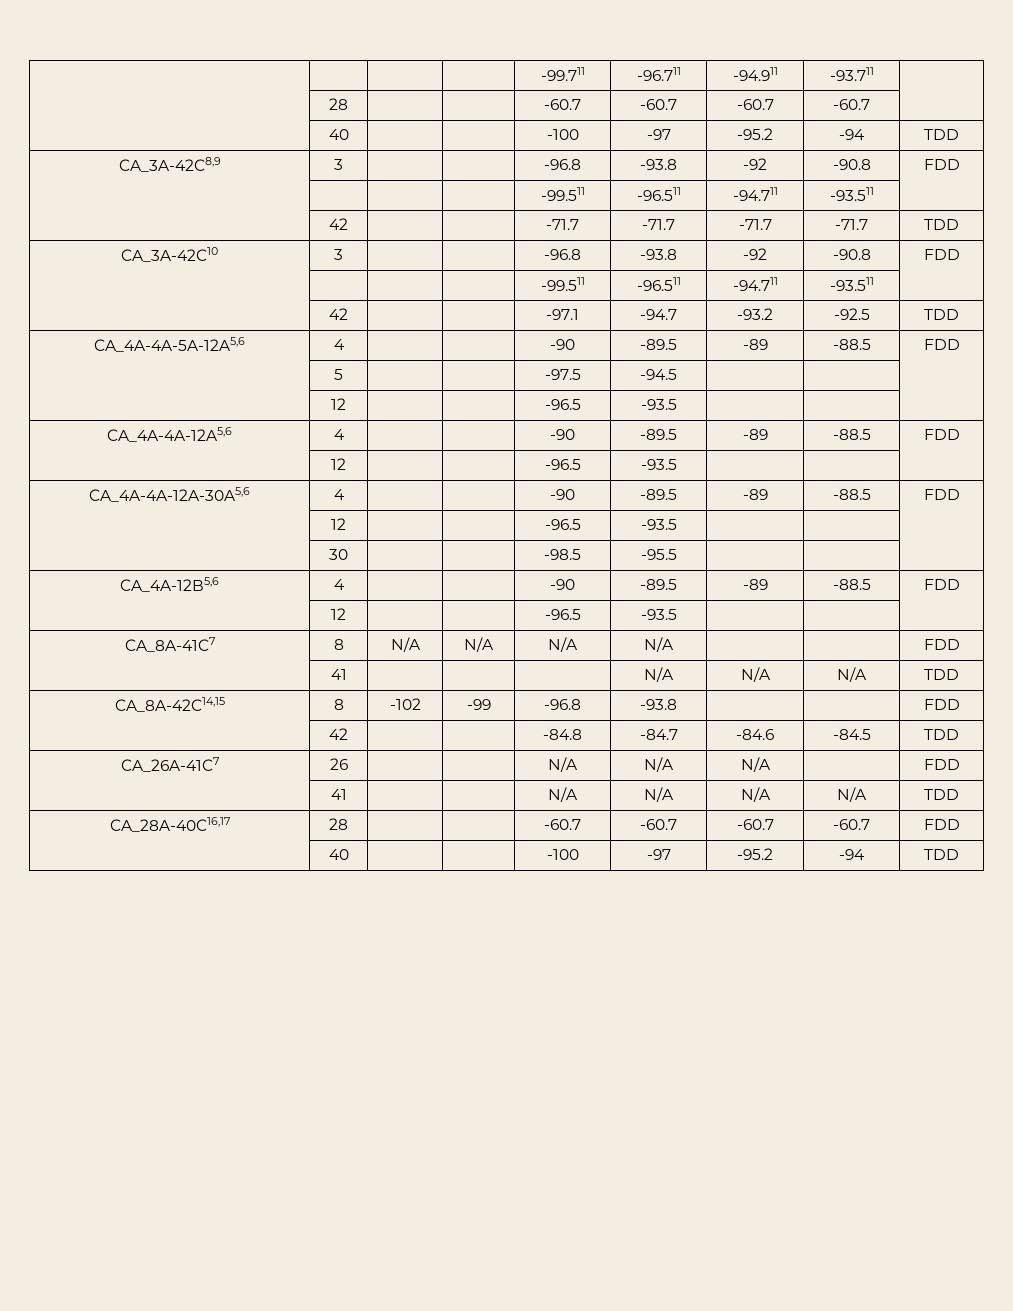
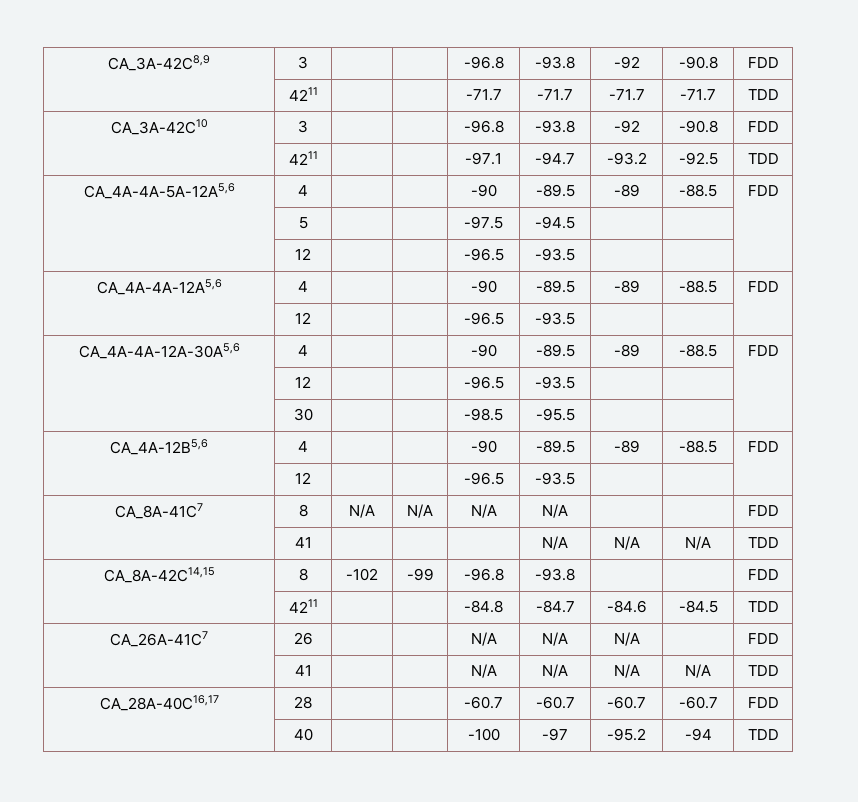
[540,67,585,81] [636,67,681,81] [732,67,778,81] [829,67,874,81] [329,98,348,110] [544,99,581,110] [640,99,677,110] [736,99,774,110] [833,99,870,110] [328,129,349,140] [546,129,579,140] [646,129,671,140] [737,128,773,140] [839,129,865,140] [924,129,959,140] | | | | -99.711 | -96.711 | -94.911 | -93.711 | // | 28 | | | -60.7 | -60.7 | -60.7 | -60.7 | // | 40 | | | -100 | -97 | -95.2 | -94 | TDD // -> (108, 63) none
[540,187,585,201] [636,187,681,201] [732,187,778,201] [829,187,874,201] [329,218,348,230] | | | -99.511 | -96.511 | -94.711 | -93.511 | // | 42 -> [288,87,318,101] 4211
[540,277,585,291] [636,277,681,291] [732,277,778,291] [829,277,874,291] [329,308,348,320] | | | -99.511 | -96.511 | -94.711 | -93.511 | // | 42 -> [288,151,318,165] 4211
[329,728,348,740] 42 -> [288,599,318,613] 4211

